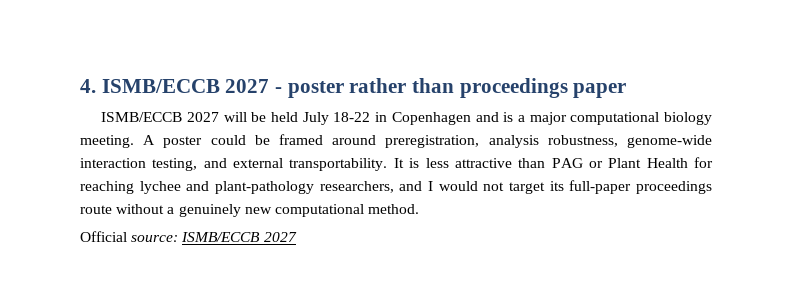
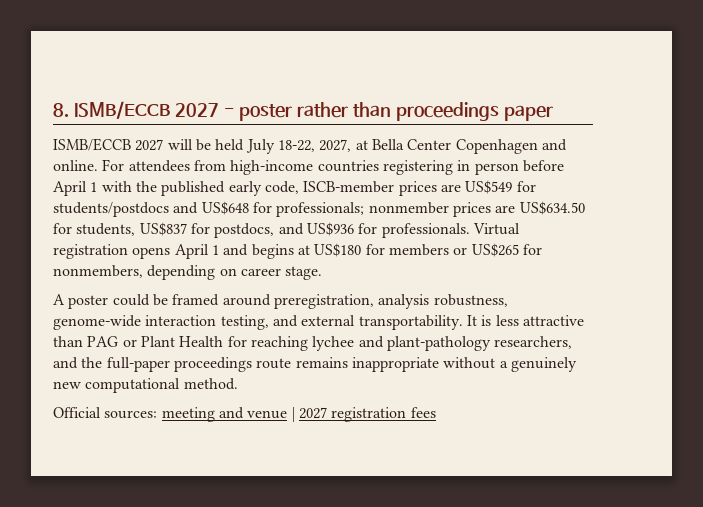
[80,79,96,93] 4. -> [53,103,69,117] 8.
[333,112,712,125] [80,135,134,148] 18-22 in Copenhagen and is a major computational biology meeting. -> [277,139,567,154] [53,159,564,175] [53,180,536,196] [53,201,585,217] [53,222,520,238] [53,243,542,259] [53,265,323,280] 18-22, 2027, at Bella Center Copenhagen and online. For attendees from high-income countries registering in person before April 1 with the published early code, ISCB-member prices are US$549 for students/postdocs and US$648 for professionals; nonmember prices are US$634.50 for students, US$837 for postdocs, and US$936 for professionals. Virtual registration opens April 1 and begins at US$180 for members or US$265 for nonmembers, depending on career stage. //
[428,181,564,194] I would not target its -> [81,357,103,368] the
(112, 209) none -> [295,357,439,372] remains inappropriate
[131,232,297,242] source: ISMB/ECCB 2027 -> [104,407,436,422] sources: meeting and venue | 2027 registration fees

